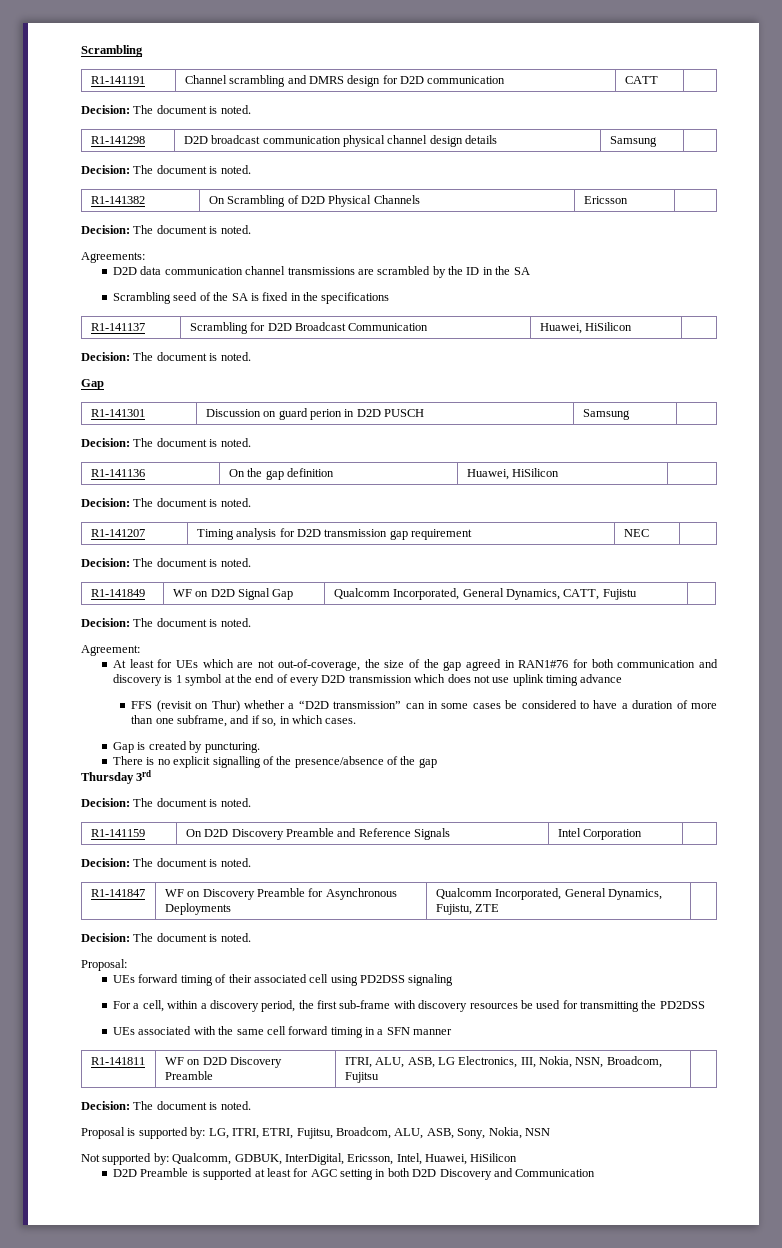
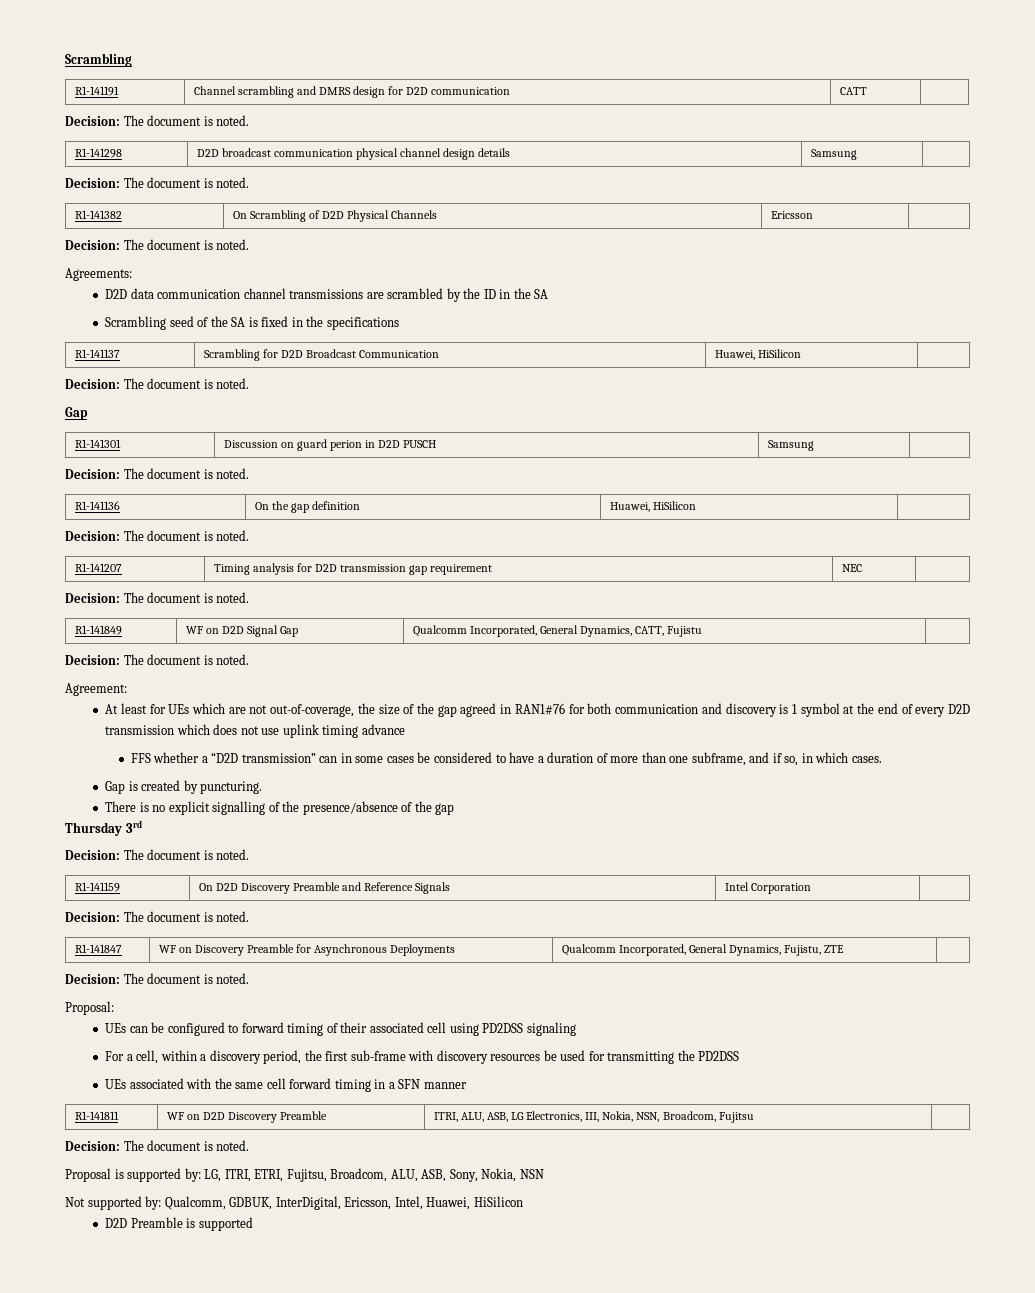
[156,700,240,712] (revisit on Thur) -> (151, 758) none
(136, 979) none -> [129,1022,239,1036] can be configured to
[254,1168,596,1180] at least for AGC setting in both D2D Discovery and Communication -> (253, 1224) none

